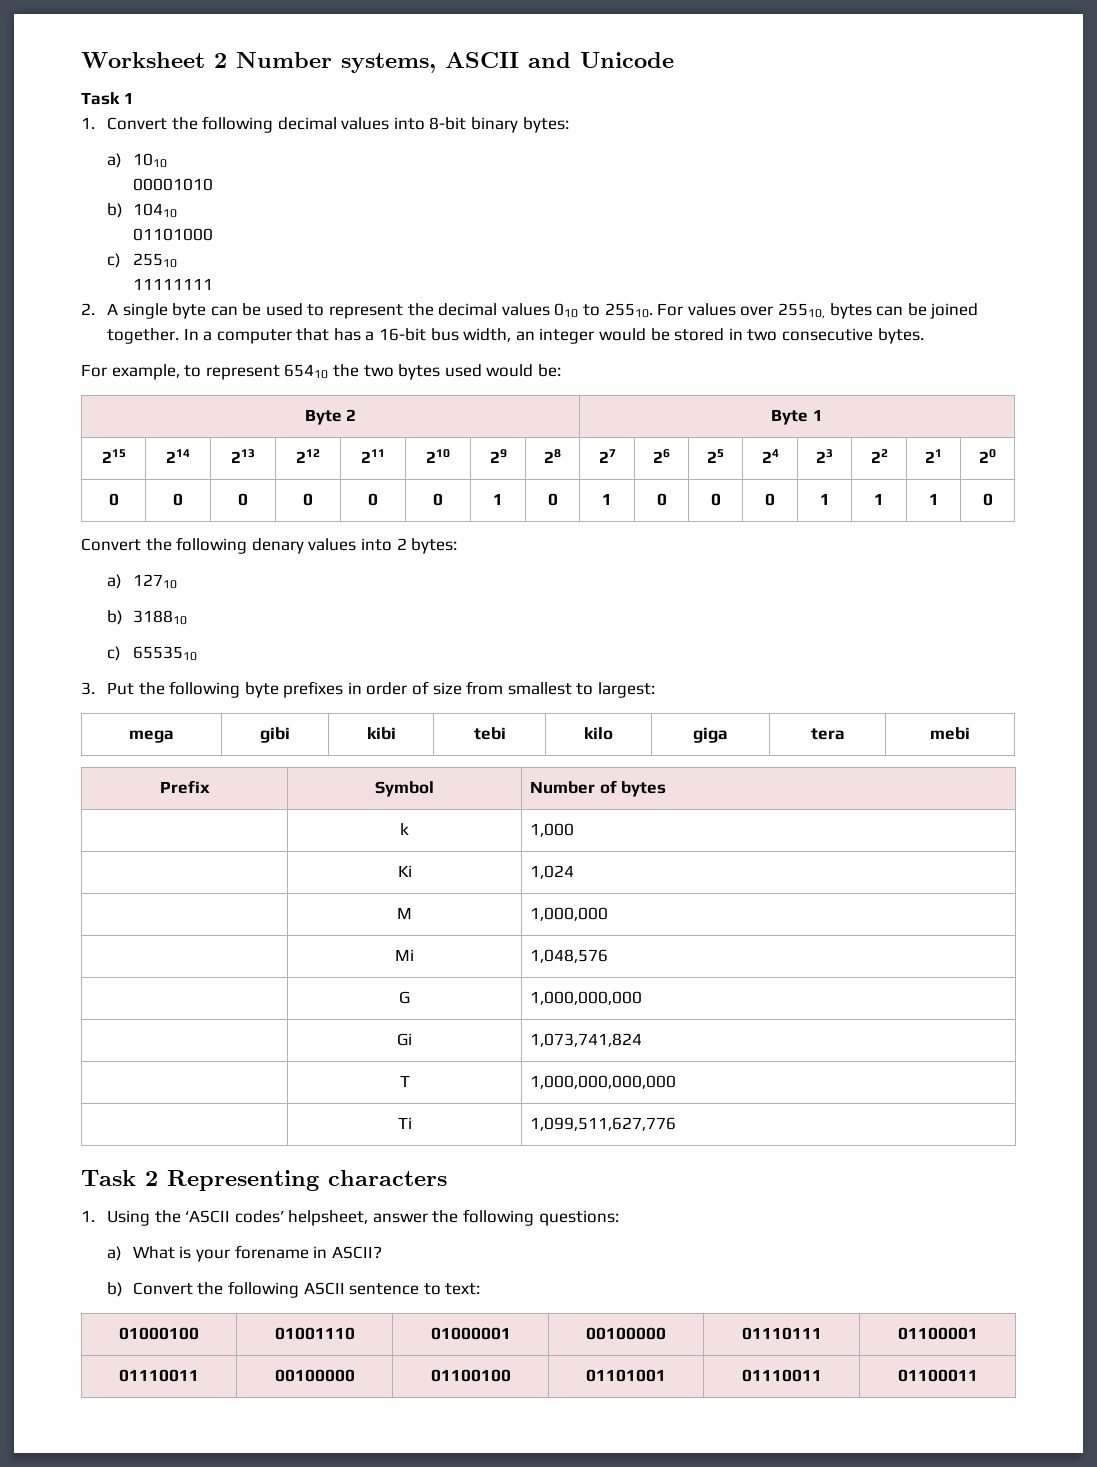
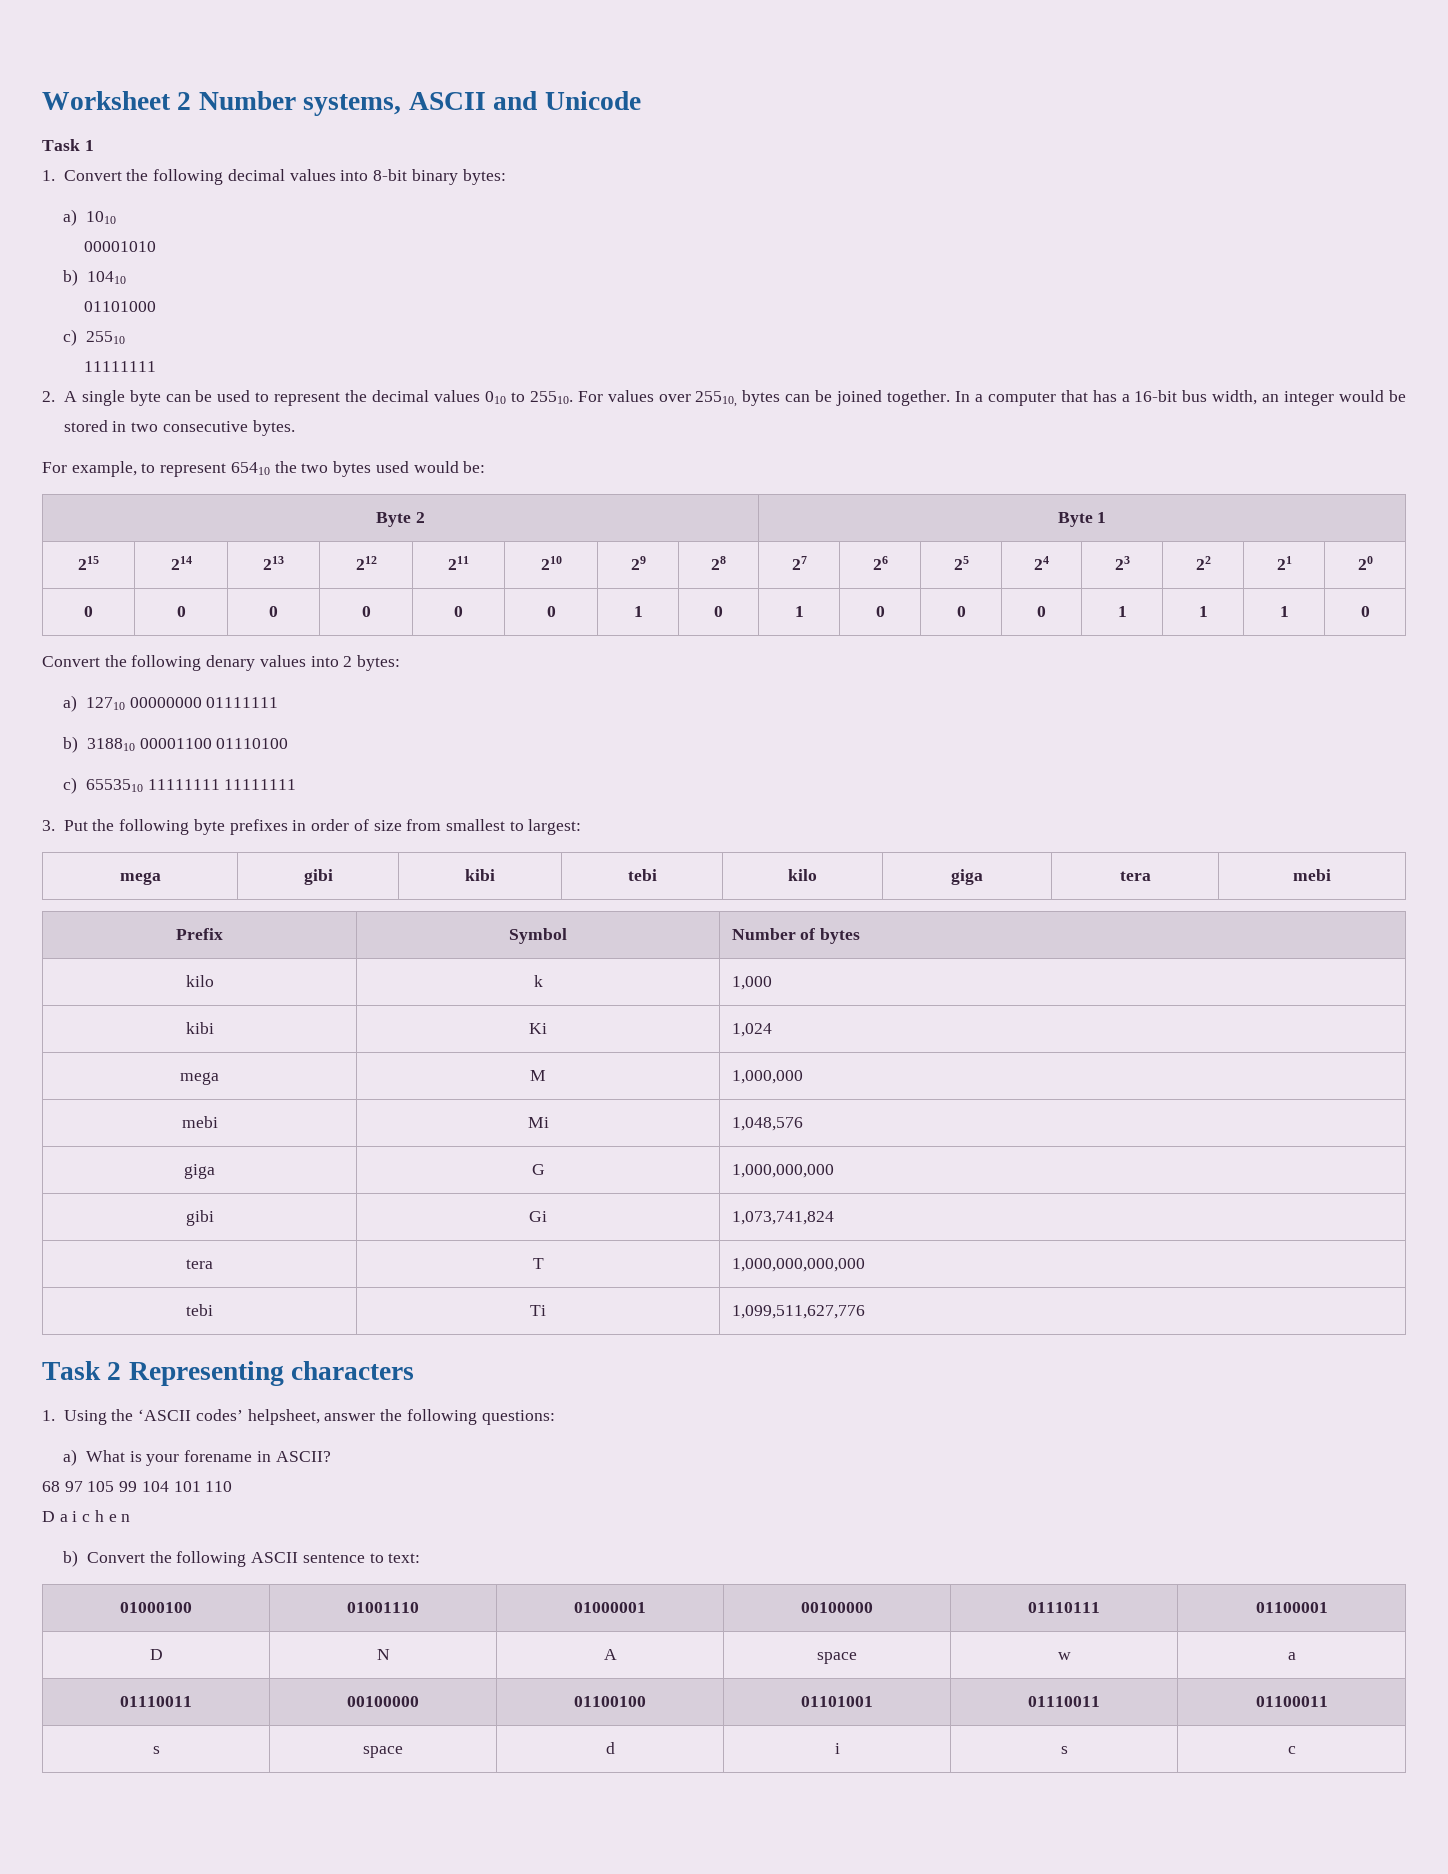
(177, 581) none -> [129,697,279,708] 00000000 01111111
(187, 617) none -> [139,738,289,749] 00001100 01110100
(197, 653) none -> [147,779,297,790] 11111111 11111111
(667, 789) none -> [185,975,214,987] kilo
(575, 830) none -> [185,1022,214,1034] kibi
(575, 872) none -> [180,1072,219,1085] mega
(609, 914) none -> [181,1116,218,1128] mebi
(609, 956) none -> [184,1164,215,1179] giga
(643, 998) none -> [185,1210,214,1226] gibi
(643, 1040) none -> [186,1259,213,1269] tera
(677, 1082) none -> [186,1304,213,1316] tebi
(382, 1252) none -> [42,1481,233,1492] [42,1510,131,1522] // 68 97 105 99 104 101 110 // D a i c h e n
(978, 1333) none -> [149,1649,163,1660] [376,1649,390,1660] [603,1649,617,1660] [817,1652,857,1664] [1057,1652,1071,1660] [1287,1652,1296,1660] // D | N | A | space | w | a
(978, 1375) none -> [152,1746,160,1754] [363,1746,403,1758] [605,1742,615,1754] [834,1743,840,1754] [1060,1746,1068,1754] [1287,1746,1296,1754] // s | space | d | i | s | c

